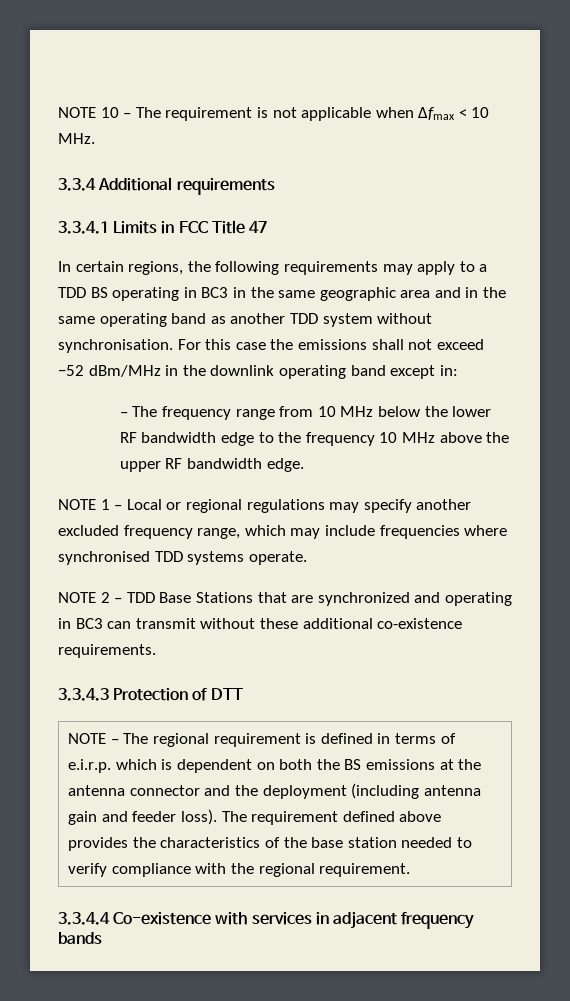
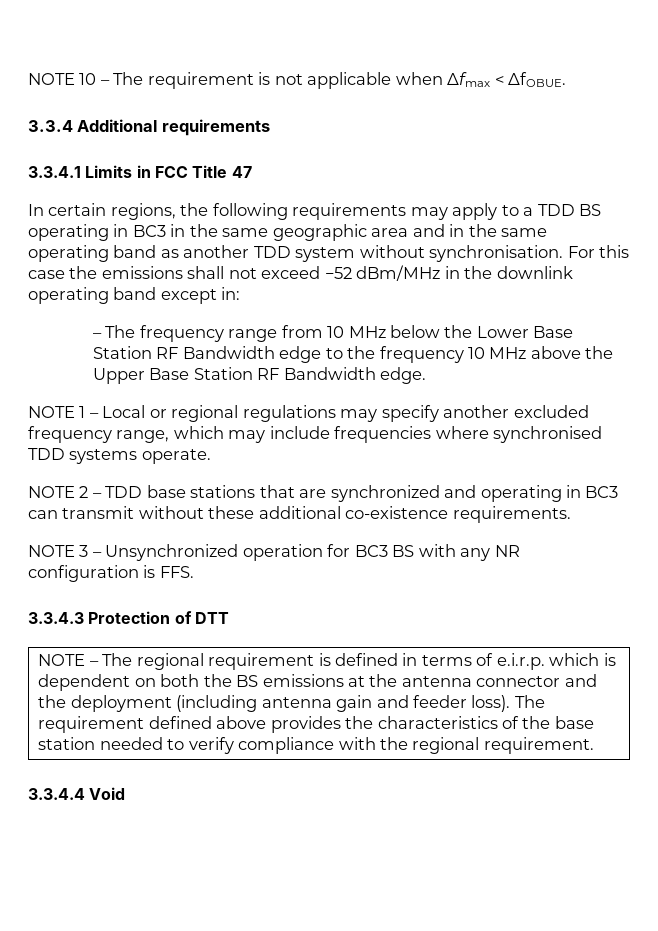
[471,107,490,118] [58,133,95,144] 10 MHz. -> [508,72,567,87] ΔfOBUE.
[452,406,492,417] [119,432,217,443] lower RF bandwidth -> [476,326,574,338] [92,346,275,359] Lower Base Station RF Bandwidth
[119,458,263,472] upper RF bandwidth -> [92,367,376,384] Upper Base Station RF Bandwidth
[159,592,253,603] Base Stations -> [146,485,256,498] base stations
(156, 651) none -> [28,544,520,561] [28,565,194,582] // NOTE 3 – Unsynchronized operation for BC3 BS with any NR configuration is FFS.
[113,911,475,929] [58,932,102,944] Co-existence with services in adjacent frequency bands -> [89,787,126,800] Void

